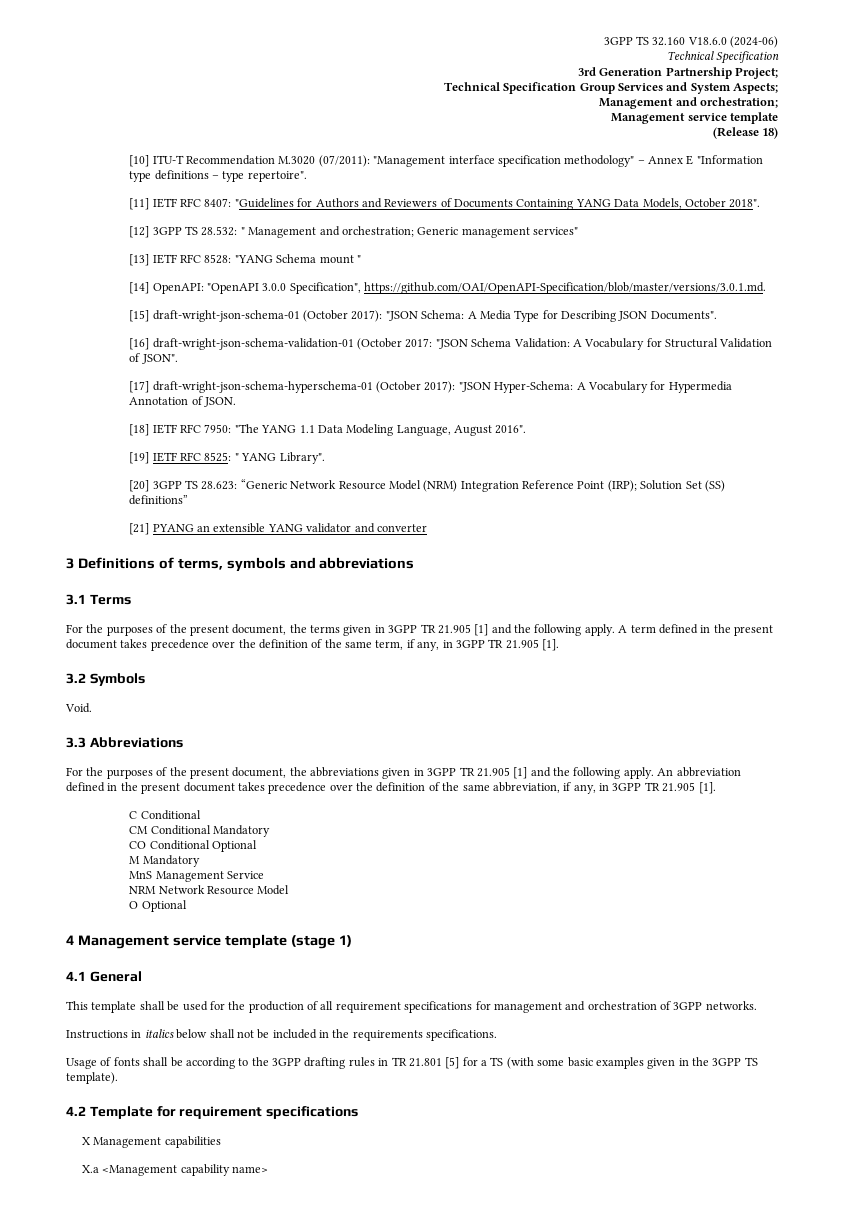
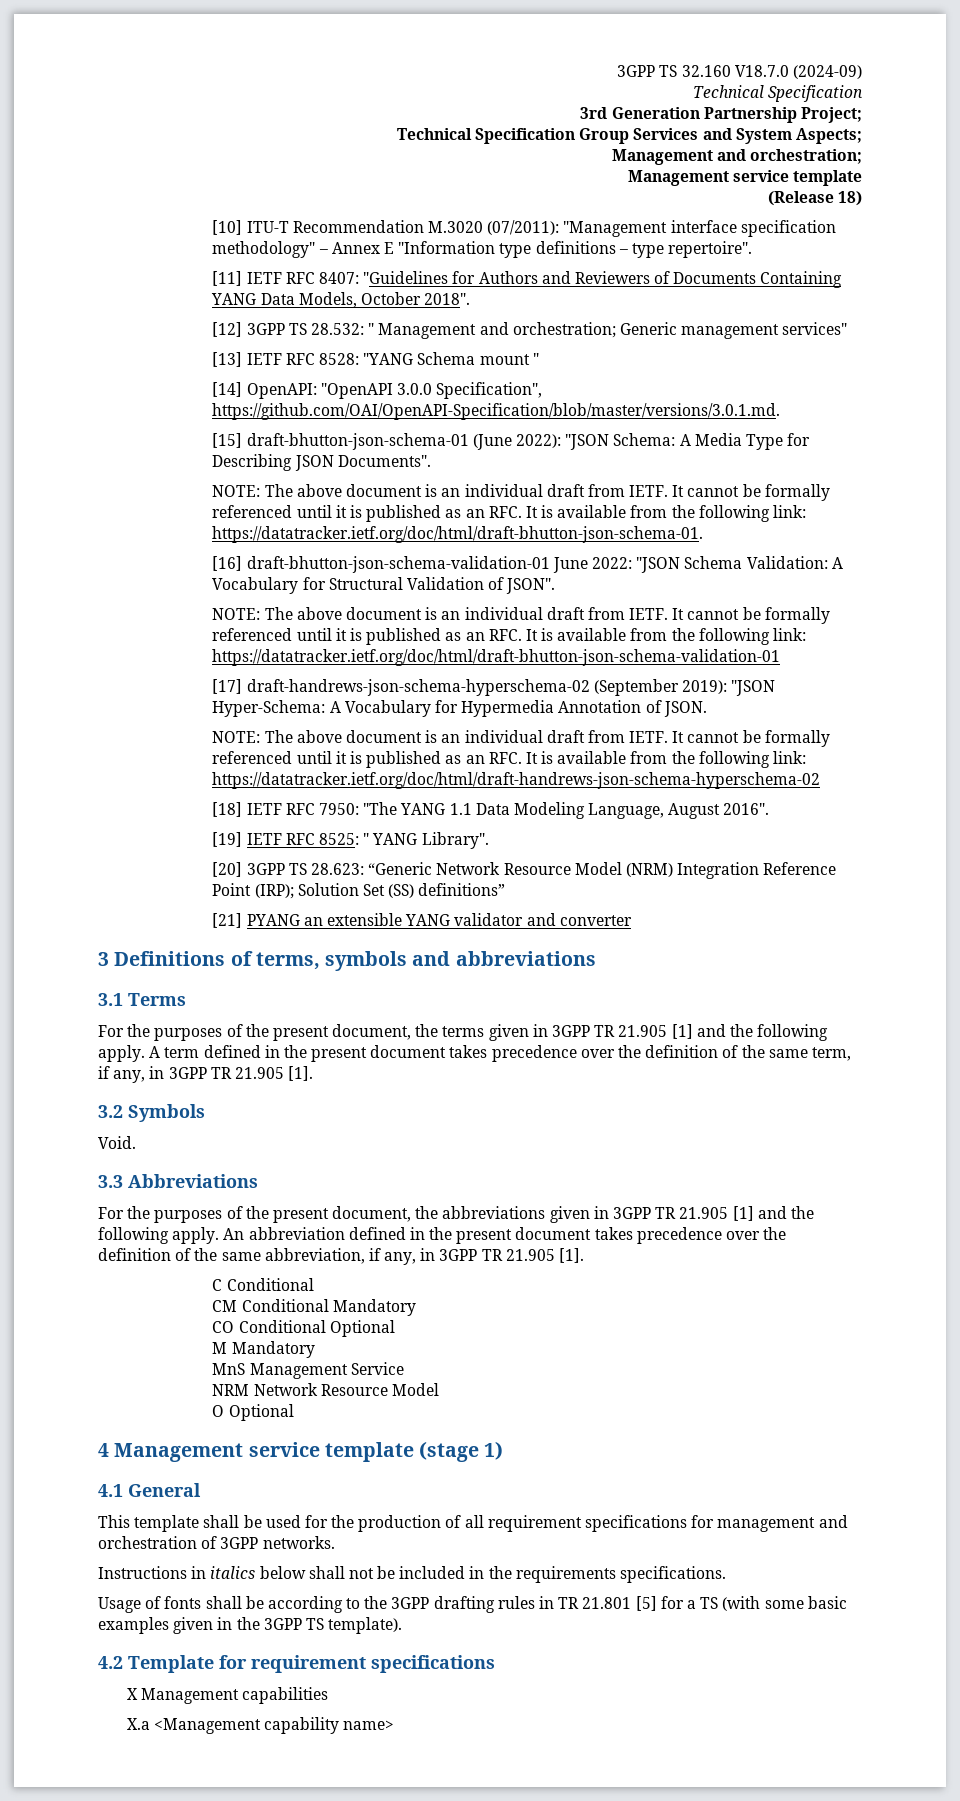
[687,36,778,48] V18.6.0 (2024-06) -> [734,65,862,79] V18.7.0 (2024-09)
[152,310,383,322] draft-wright-json-schema-01 (October 2017): -> [246,433,562,450] draft-bhutton-json-schema-01 (June 2022):
[129,338,433,350] [16] draft-wright-json-schema-validation-01 (October 2017: -> [212,484,830,501] [212,505,807,522] [212,526,704,543] [212,556,633,573] NOTE: The above document is an individual draft from IETF. It cannot be formally referenced until it is published as an RFC. It is available from the following link: https://datatracker.ietf.org/doc/html/draft-bhutton-json-schema-01. // [16] draft-bhutton-json-schema-validation-01 June 2022:
[129,381,456,393] [17] draft-wright-json-schema-hyperschema-01 (October 2017): -> [212,607,830,624] [212,628,807,645] [212,649,781,666] [212,679,728,696] NOTE: The above document is an individual draft from IETF. It cannot be formally referenced until it is published as an RFC. It is available from the following link: https://datatracker.ietf.org/doc/html/draft-bhutton-json-schema-validation-01 // [17] draft-handrews-json-schema-hyperschema-02 (September 2019):
(237, 402) none -> [212,730,830,747] [212,751,807,768] [212,772,821,789] // NOTE: The above document is an individual draft from IETF. It cannot be formally referenced until it is published as an RFC. It is available from the following link: https://datatracker.ietf.org/doc/html/draft-handrews-json-schema-hyperschema-02

